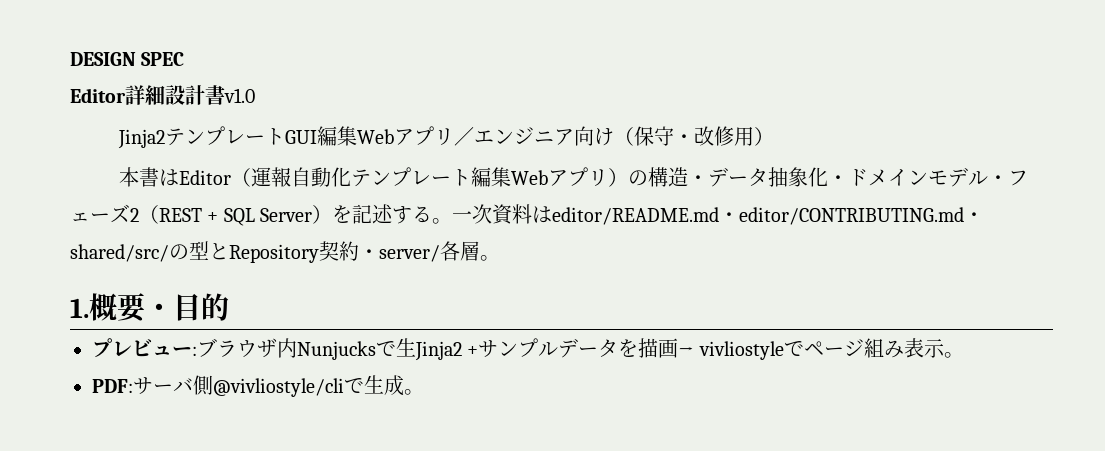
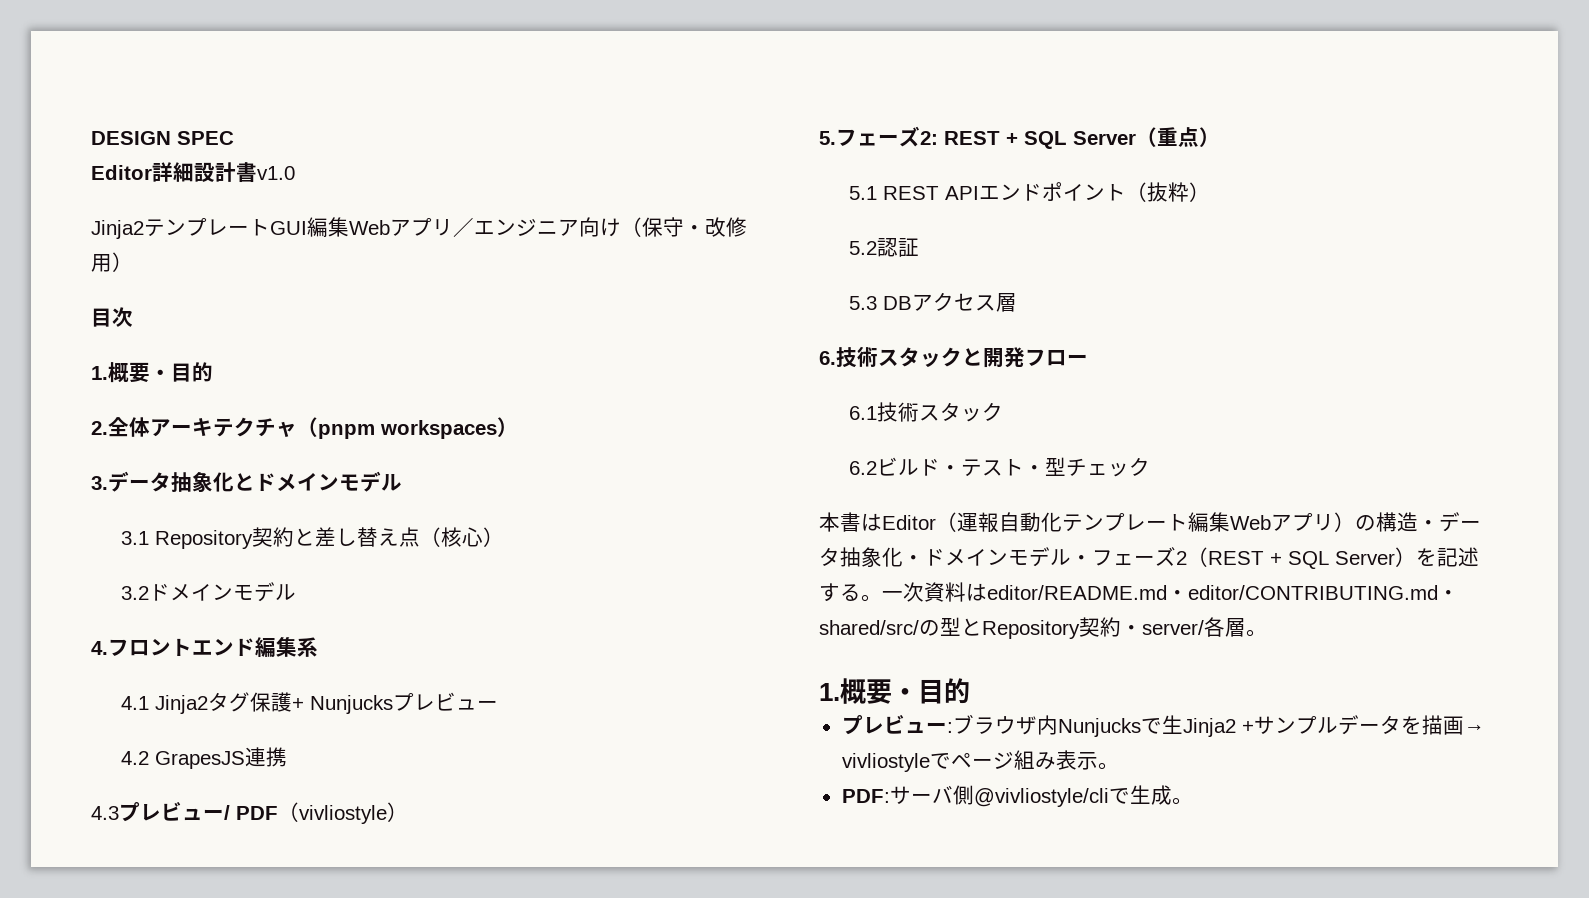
(775, 136) none -> [91,307,133,327] [91,362,213,383] [91,417,518,439] [91,471,402,492] [121,527,505,549] [121,582,297,602] [91,637,318,657] [121,692,499,714] [121,747,288,769] [91,802,408,824] [819,126,1220,149] [849,182,1211,202] [849,238,920,257] [849,292,1018,312] [819,346,1088,368] [849,402,1004,422] [849,457,1151,477] // 目次 // 1.概要・目的 // 2.全体アーキテクチャ（pnpm workspaces） // 3.データ抽象化とドメインモデル // 3.1 Repository契約と差し替え点（核心） // 3.2ドメインモデル // 4.フロントエンド編集系 // 4.1 Jinja2タグ保護+ Nunjucksプレビュー // 4.2 GrapesJS連携 // 4.3プレビュー/ PDF（vivliostyle） // 5.フェーズ2: REST + SQL Server（重点） // 5.1 REST APIエンドポイント（抜粋） // 5.2認証 // 5.3 DBアクセス層 // 6.技術スタックと開発フロー // 6.1技術スタック // 6.2ビルド・テスト・型チェック

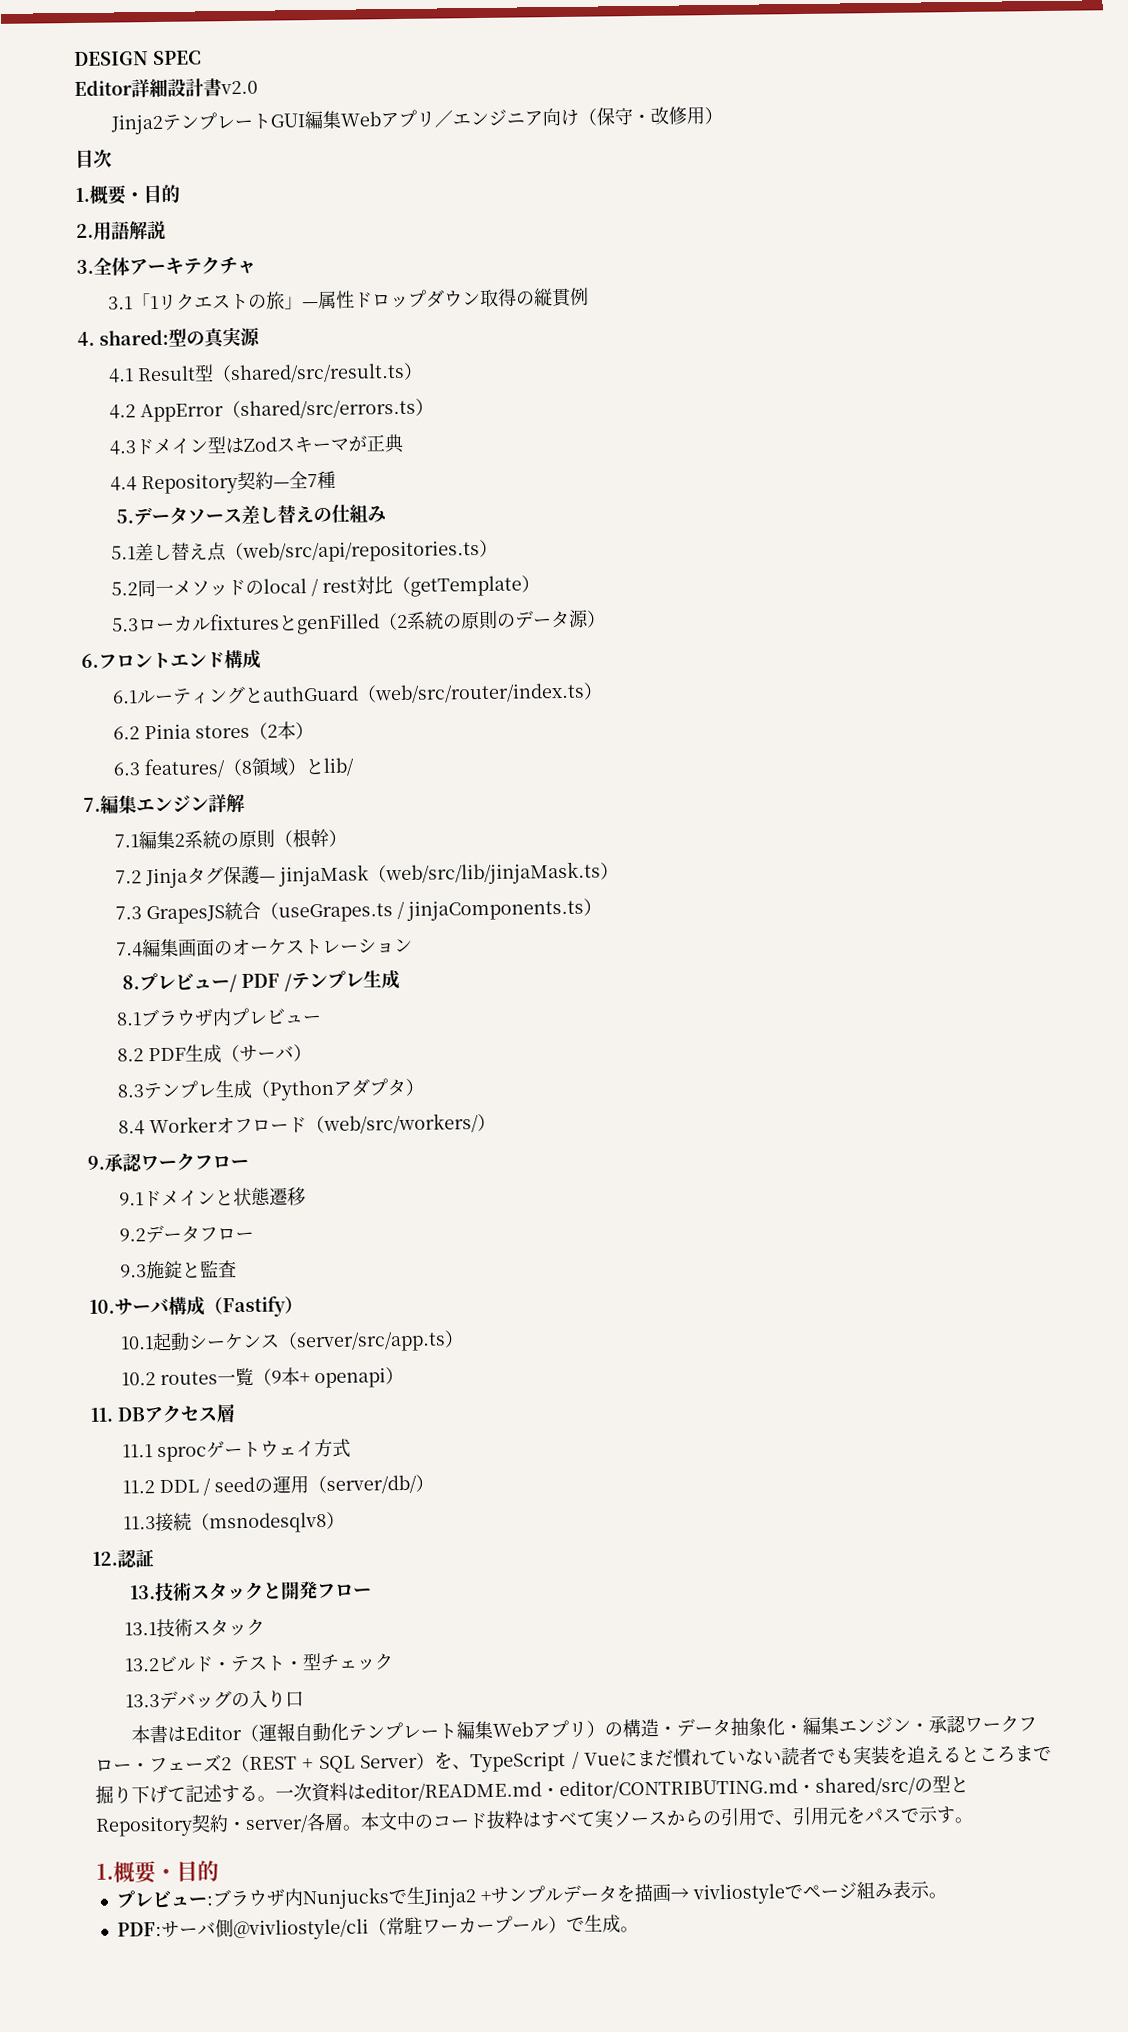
[257,166,295,180] v1.0 -> [220,80,258,95] v2.0
(108, 428) none -> [93,220,166,241] [76,259,94,274] 用語解説 // 3.
[297,417,518,439] [91,471,402,492] [121,527,316,549] （pnpm workspaces） // 3.データ抽象化とドメインモデル // 3.1 Repository契約と -> [107,287,589,311] [77,327,261,349] [107,362,423,384] [108,398,434,423] [108,433,405,456] [109,470,336,495] [115,503,386,526] [110,545,136,560] // 3.1「1リクエストの旅」—属性ドロップダウン取得の縦貫例 // 4. shared:型の真実源 // 4.1 Result型（shared/src/result.ts） // 4.2 AppError（shared/src/errors.ts） // 4.3ドメイン型はZodスキーマが正典 // 4.4 Repository契約—全7種 // 5.データソース差し替えの仕組み // 5.1
[441,527,505,547] [121,582,297,602] [91,637,318,657] [121,692,499,714] [121,747,288,769] [91,806,119,820] 核心） // 3.2ドメインモデル // 4.フロントエンド編集系 // 4.1 Jinja2タグ保護+ Nunjucksプレビュー // 4.2 GrapesJS連携 // 4.3 -> [241,539,498,563] [110,575,540,598] [111,609,606,635] [81,649,261,669] [111,682,603,705] [112,721,314,740] [112,757,355,779] [83,793,245,814] [113,828,347,850] [114,861,619,889] [114,898,602,925] [115,938,413,958] [121,975,140,990] web/src/api/repositories.ts） // 5.2同一メソッドのlocal / rest対比（getTemplate） // 5.3ローカルfixturesとgenFilled（2系統の原則のデータ源） // 6.フロントエンド構成 // 6.1ルーティングとauthGuard（web/src/router/index.ts） // 6.2 Pinia stores（2本） // 6.3 features/（8領域）とlib/ // 7.編集エンジン詳解 // 7.1編集2系統の原則（根幹） // 7.2 Jinjaタグ保護— jinjaMask（web/src/lib/jinjaMask.ts） // 7.3 GrapesJS統合（useGrapes.ts / jinjaComponents.ts） // 7.4編集画面のオーケストレーション // 8.
[278,802,408,824] [819,126,1220,149] [849,182,1211,202] [849,238,920,257] [849,292,1018,312] [819,351,836,365] （vivliostyle） // 5.フェーズ2: REST + SQL Server（重点） // 5.1 REST APIエンドポイント（抜粋） // 5.2認証 // 5.3 DBアクセス層 // 6. -> [283,970,400,992] [115,1007,322,1028] [116,1044,312,1063] [116,1078,424,1101] [117,1113,496,1135] [87,1152,249,1172] [118,1187,306,1208] [118,1224,254,1244] [119,1260,237,1280] [89,1295,303,1318] [119,1330,464,1353] [120,1367,404,1389] [90,1404,236,1424] [121,1438,351,1463] [121,1474,434,1496] [122,1511,345,1534] [92,1549,154,1568] [129,1585,156,1600] /テンプレ生成 // 8.1ブラウザ内プレビュー // 8.2 PDF生成（サーバ） // 8.3テンプレ生成（Pythonアダプタ） // 8.4 Workerオフロード（web/src/workers/） // 9.承認ワークフロー // 9.1ドメインと状態遷移 // 9.2データフロー // 9.3施錠と監査 // 10.サーバ構成（Fastify） // 10.1起動シーケンス（server/src/app.ts） // 10.2 routes一覧（9本+ openapi） // 11. DBアクセス層 // 11.1 sprocゲートウェイ方式 // 11.2 DDL / seedの運用（server/db/） // 11.3接続（msnodesqlv8） // 12.認証 // 13.
[849,406,878,420] 6.1 -> [123,1622,157,1636] 13.1
[849,461,878,475] 6.2 -> [123,1658,160,1672] 13.2
(1151, 466) none -> [124,1689,304,1710] // 13.3デバッグの入り口
[924,547,1071,567] ドメインモデル -> [801,1715,1037,1736] [95,1759,132,1772] 編集エンジン・承認ワークフロー
(1437, 557) none -> [452,1745,1052,1773] [95,1784,186,1804] 、TypeScript / Vueにまだ慣れていない読者でも実装を追えるところまで掘り下げて
(1267, 633) none -> [360,1805,974,1831] 本文中のコード抜粋はすべて実ソースからの引用で、引用元をパスで示す。
(1109, 797) none -> [367,1915,567,1936] （常駐ワーカープール）

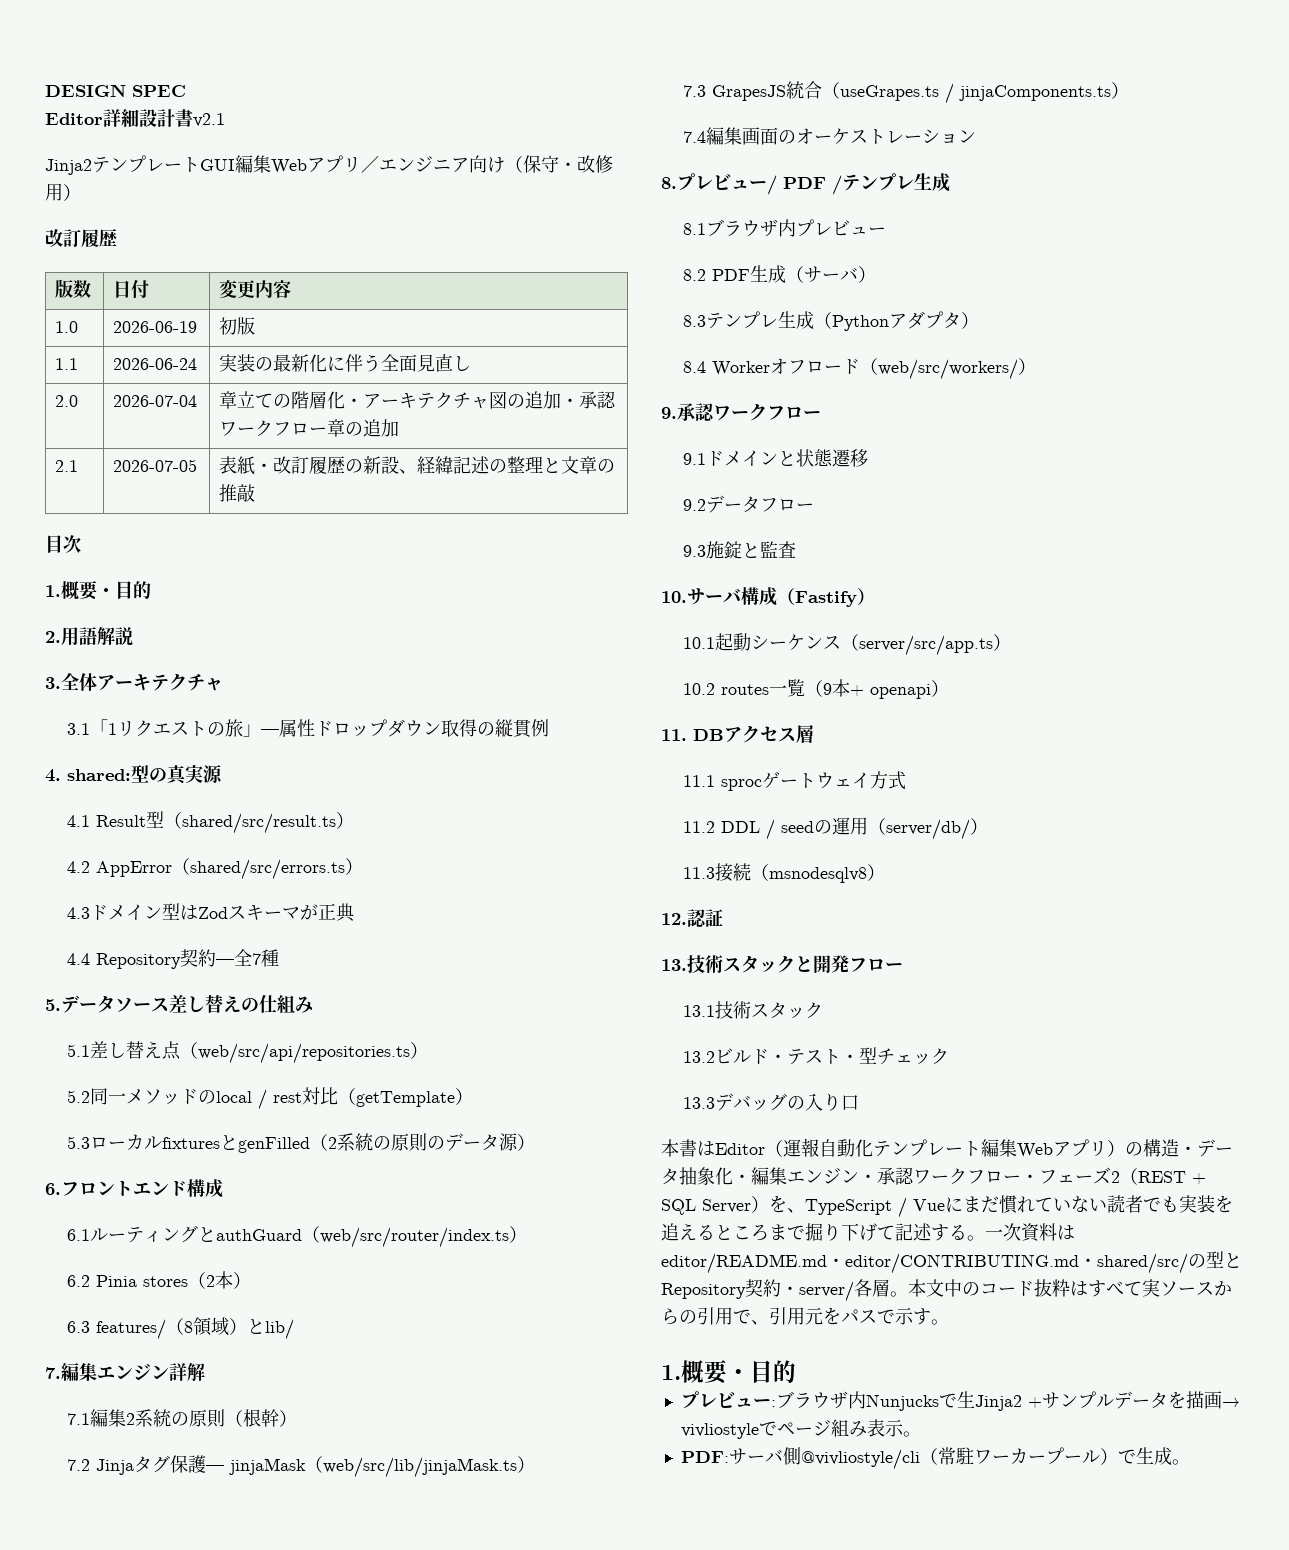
[220,80,258,95] v2.0 -> [193,113,225,127] v2.1
(723, 115) none -> [45,229,117,247] [55,279,92,298] [113,280,150,299] [219,280,292,298] [55,321,79,333] [113,321,198,333] [219,317,256,335] [55,358,79,370] [113,358,198,370] [219,354,472,372] [55,395,79,407] [113,395,198,407] [219,391,617,409] [219,419,400,437] [55,460,79,472] [113,459,198,472] [219,456,616,475] [219,484,256,502] // 改訂履歴 // 版数 | 日付 | 変更内容 // 1.0 | 2026-06-19 | 初版 // 1.1 | 2026-06-24 | 実装の最新化に伴う全面見直し // 2.0 | 2026-07-04 | 章立ての階層化・アーキテクチャ図の追加・承認ワークフロー章の追加 // 2.1 | 2026-07-05 | 表紙・改訂履歴の新設、経緯記述の整理と文章の推敲

